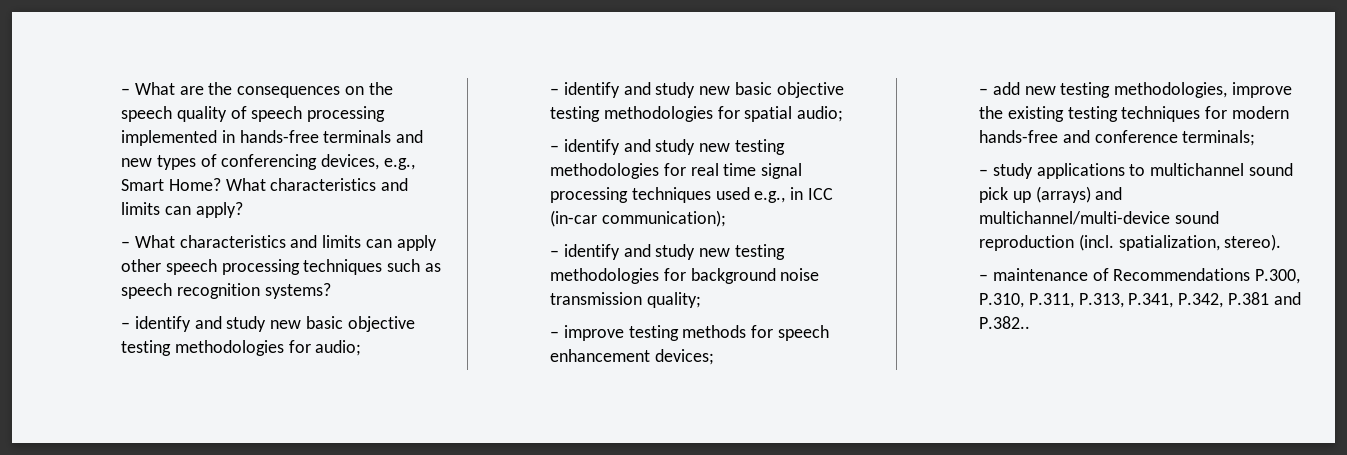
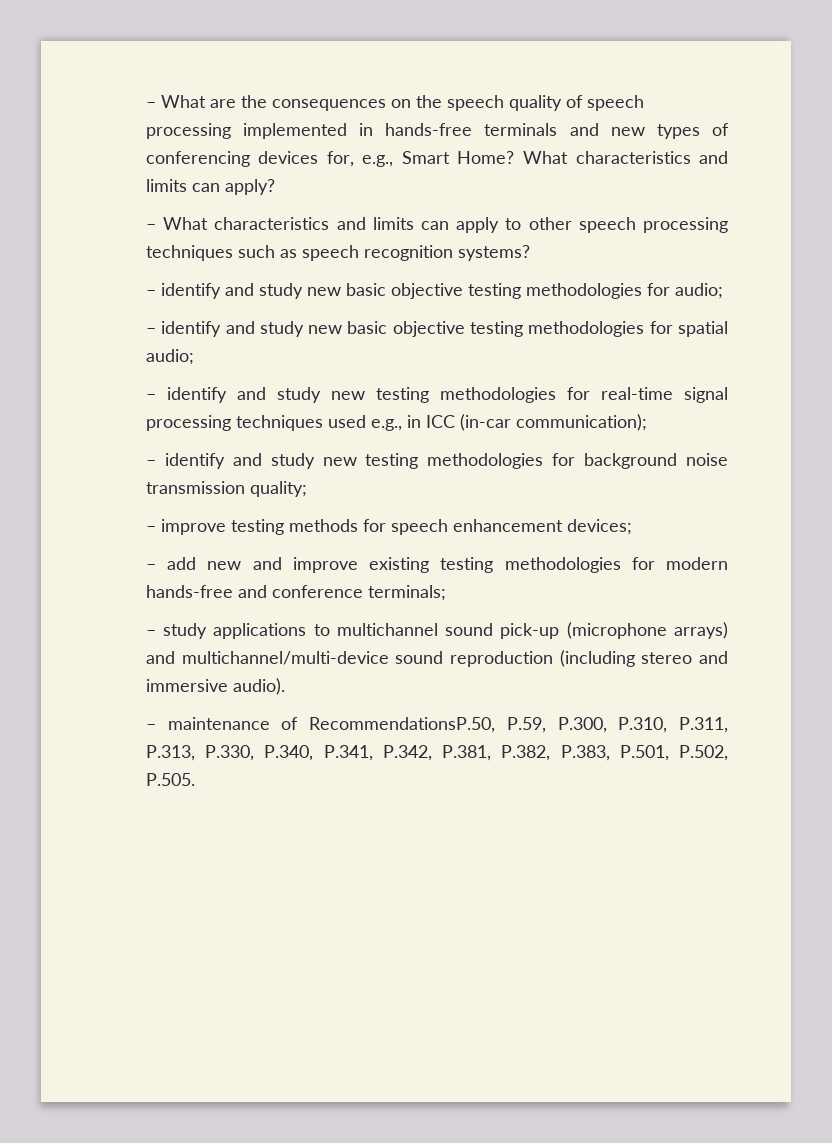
[321,154,380,170] devices, -> [258,151,354,167] devices for,
(437, 243) none -> [505,218,522,230] to
[690,163,757,176] real time -> [600,387,673,400] real-time
[1060,82,1292,98] [979,106,1004,119] testing methodologies, improve the -> [252,557,358,573] and improve
[1121,106,1201,122] techniques -> [504,557,621,573] methodologies
[979,186,1091,203] pick up (arrays) -> [500,622,729,639] pick-up (microphone arrays)
[1079,234,1282,251] (incl. spatialization, stereo). -> [559,650,728,667] [145,678,285,695] (including stereo and immersive audio).
[1113,268,1251,281] Recommendations -> [309,717,546,733] RecommendationsP.50, P.59,
[1128,292,1301,308] [979,316,1031,329] P.341, P.342, P.381 and P.382.. -> [205,745,728,761] [145,773,195,786] P.330, P.340, P.341, P.342, P.381, P.382, P.383, P.501, P.502, P.505.

